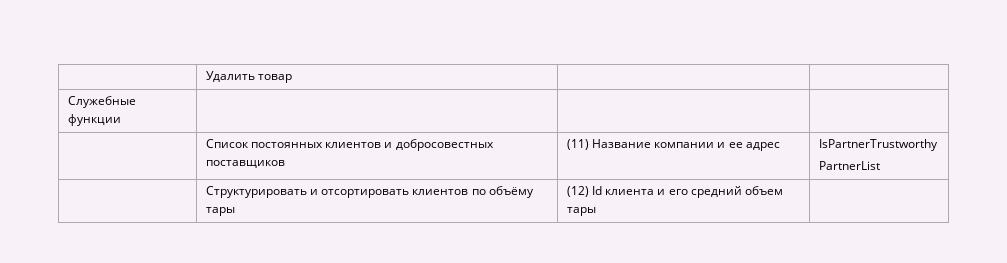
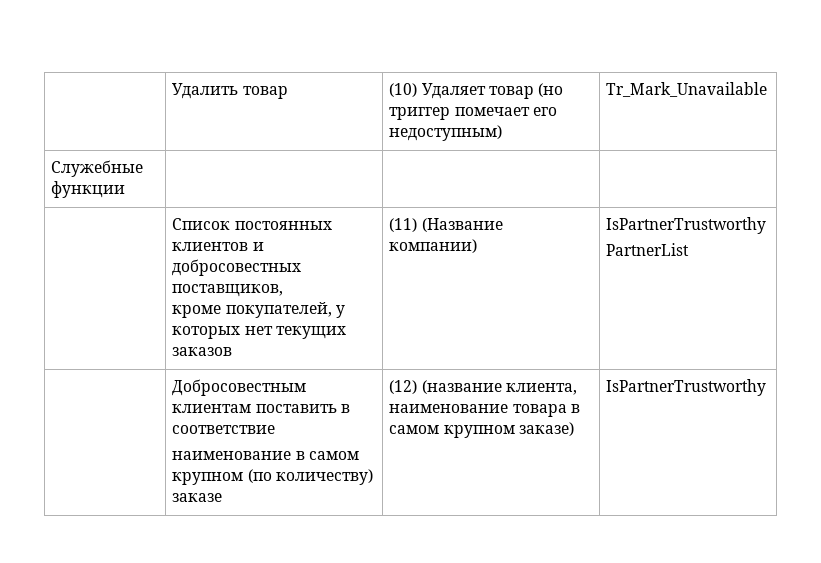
(292, 78) | -> [389,83,563,99] [389,107,557,120] [389,125,503,141] [606,82,768,97] (10) Удаляет товар (но триггер помечает его недоступным) | Tr_Mark_Unavailable
[205,160,285,168] [566,139,780,151] [818,139,938,151] [818,161,880,170] [205,186,534,198] [205,207,235,216] [566,186,784,198] [566,207,596,216] поставщиков | (11) Название компании и ее адрес | IsPartnerTrustworthy // PartnerList // | Структурировать и отсортировать клиентов по объёму тары | (12) Id клиента и его средний объем тары | -> [172,284,284,297] [172,302,345,318] [172,326,346,339] [172,347,233,356] [389,218,503,232] [389,239,478,253] [606,217,767,234] [606,243,690,256] [172,379,307,396] [172,404,350,413] [172,425,276,434] [172,451,359,460] [172,469,373,485] [172,493,223,502] [389,380,577,395] [389,404,580,417] [389,422,574,438] [606,379,767,396] поставщиков, // кроме покупателей, у которых нет текущих заказов | (11) (Название компании) | IsPartnerTrustworthy // PartnerList // | Добросовестным клиентам поставить в соответствие // наименование в самом крупном (по количеству) заказе | (12) (название клиента, наименование товара в самом крупном заказе) | IsPartnerTrustworthy

